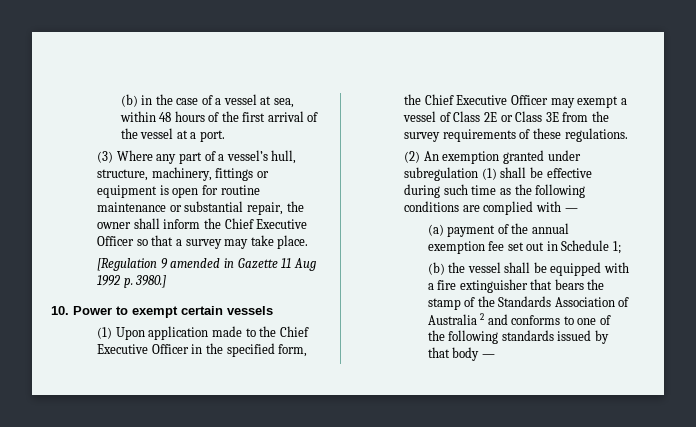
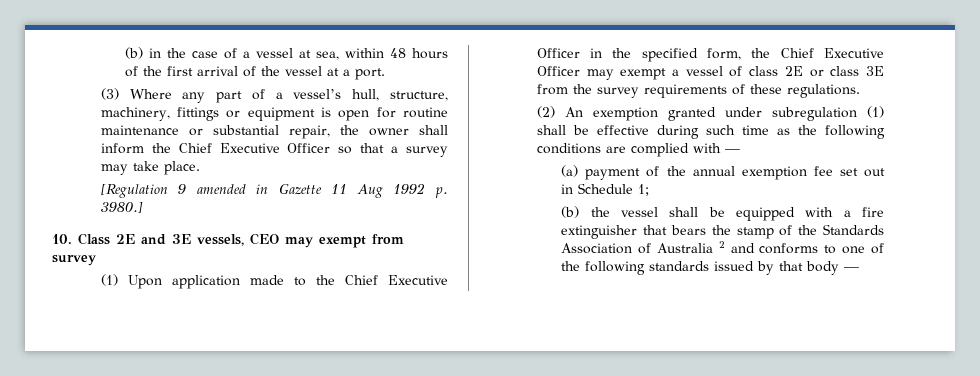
[73,306,273,318] Power to exempt certain vessels -> [78,233,404,248] [52,255,96,266] Class 2E and 3E vessels, CEO may exempt from survey
[453,111,481,122] Class -> [749,66,779,76] class
[515,111,543,122] Class -> [830,66,860,76] class

